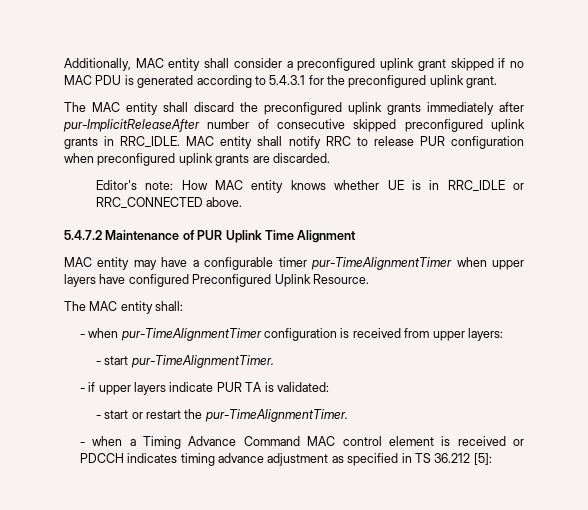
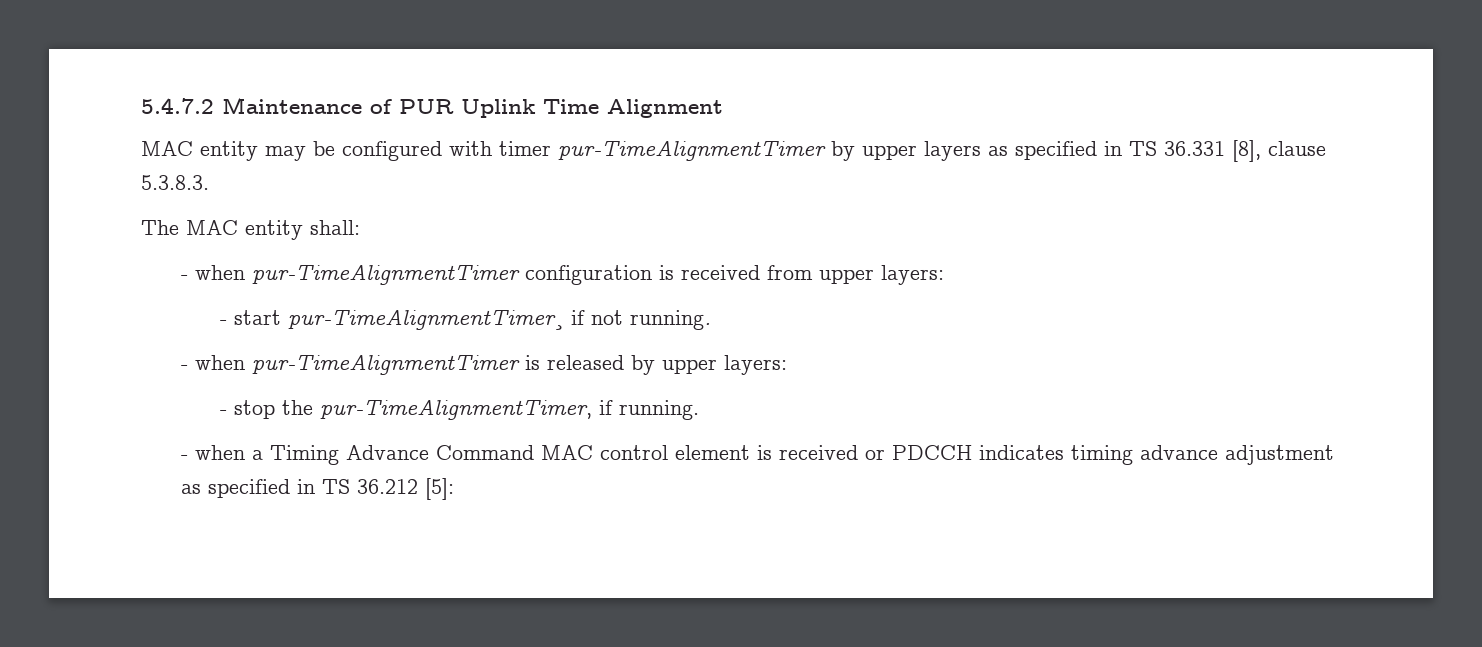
[64,58,525,71] [64,75,498,88] [64,102,524,115] [63,119,525,132] [64,136,524,149] [64,153,330,166] [95,180,524,193] [95,197,243,208] Additionally, MAC entity shall consider a preconfigured uplink grant skipped if no MAC PDU is generated according to 5.4.3.1 for the preconfigured uplink grant. // The MAC entity shall discard the preconfigured uplink grants immediately after pur-ImplicitReleaseAfter number of consecutive skipped preconfigured uplink grants in RRC_IDLE. MAC entity shall notify RRC to release PUR configuration when preconfigured uplink grants are discarded. // Editor's note: How MAC entity knows whether UE is in RRC_IDLE or RRC_CONNECTED above. // -> (141, 106) none
[161,257,274,270] have a configurable -> [313,141,492,161] be configured with
[456,257,524,270] [64,274,369,287] when upper layers have configured Preconfigured Uplink Resource. -> [831,140,1326,162] [141,175,209,190] by upper layers as specified in TS 36.331 [8], clause 5.3.8.3.
[130,355,274,368] [79,382,329,395] [95,409,348,422] pur-TimeAlignmentTimer. // - if upper layers indicate PUR TA is validated: // - start or restart the pur-TimeAlignmentTimer. -> [288,310,712,330] [180,355,787,375] [220,400,700,420] pur-TimeAlignmentTimer¸ if not running. // - when pur-TimeAlignmentTimer is released by upper layers: // - stop the pur-TimeAlignmentTimer, if running.

